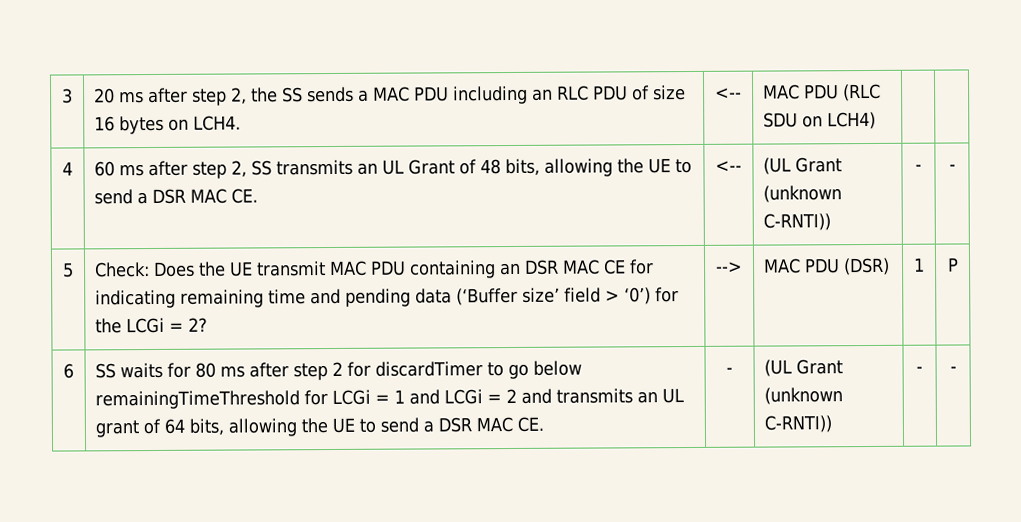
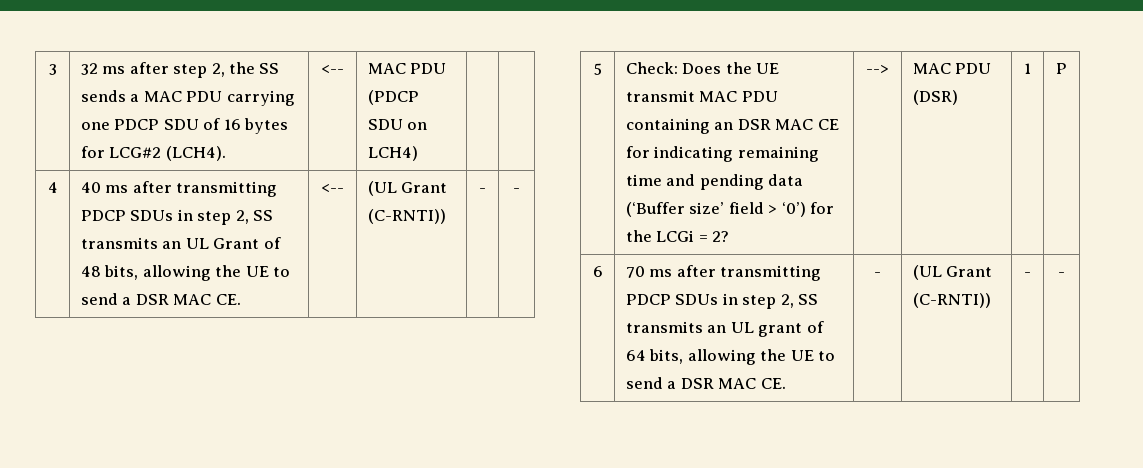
[94,88,116,104] 20 -> [80,63,98,75] 32
[453,85,687,105] [94,115,242,135] including an RLC PDU of size 16 bytes on LCH4. -> [226,90,295,106] [80,118,289,134] [80,146,226,161] carrying one PDCP SDU of 16 bytes for LCG#2 (LCH4).
[843,83,882,102] (RLC -> [367,90,419,105] (PDCP
[94,160,189,177] 60 ms after -> [80,181,278,197] [80,209,193,221] 40 ms after transmitting PDCP SDUs in
[763,185,843,203] [763,213,832,231] (unknown C-RNTI)) -> [367,209,446,224] (C-RNTI))
[95,360,583,381] [95,388,553,410] SS waits for 80 ms after step 2 for discardTimer to go below remainingTimeThreshold for LCGi = 1 and LCGi = 2 and -> [625,265,822,281] [625,293,819,309] 70 ms after transmitting PDCP SDUs in step 2, SS
[764,387,844,405] [764,415,833,433] (unknown C-RNTI)) -> [912,293,991,308] (C-RNTI))

